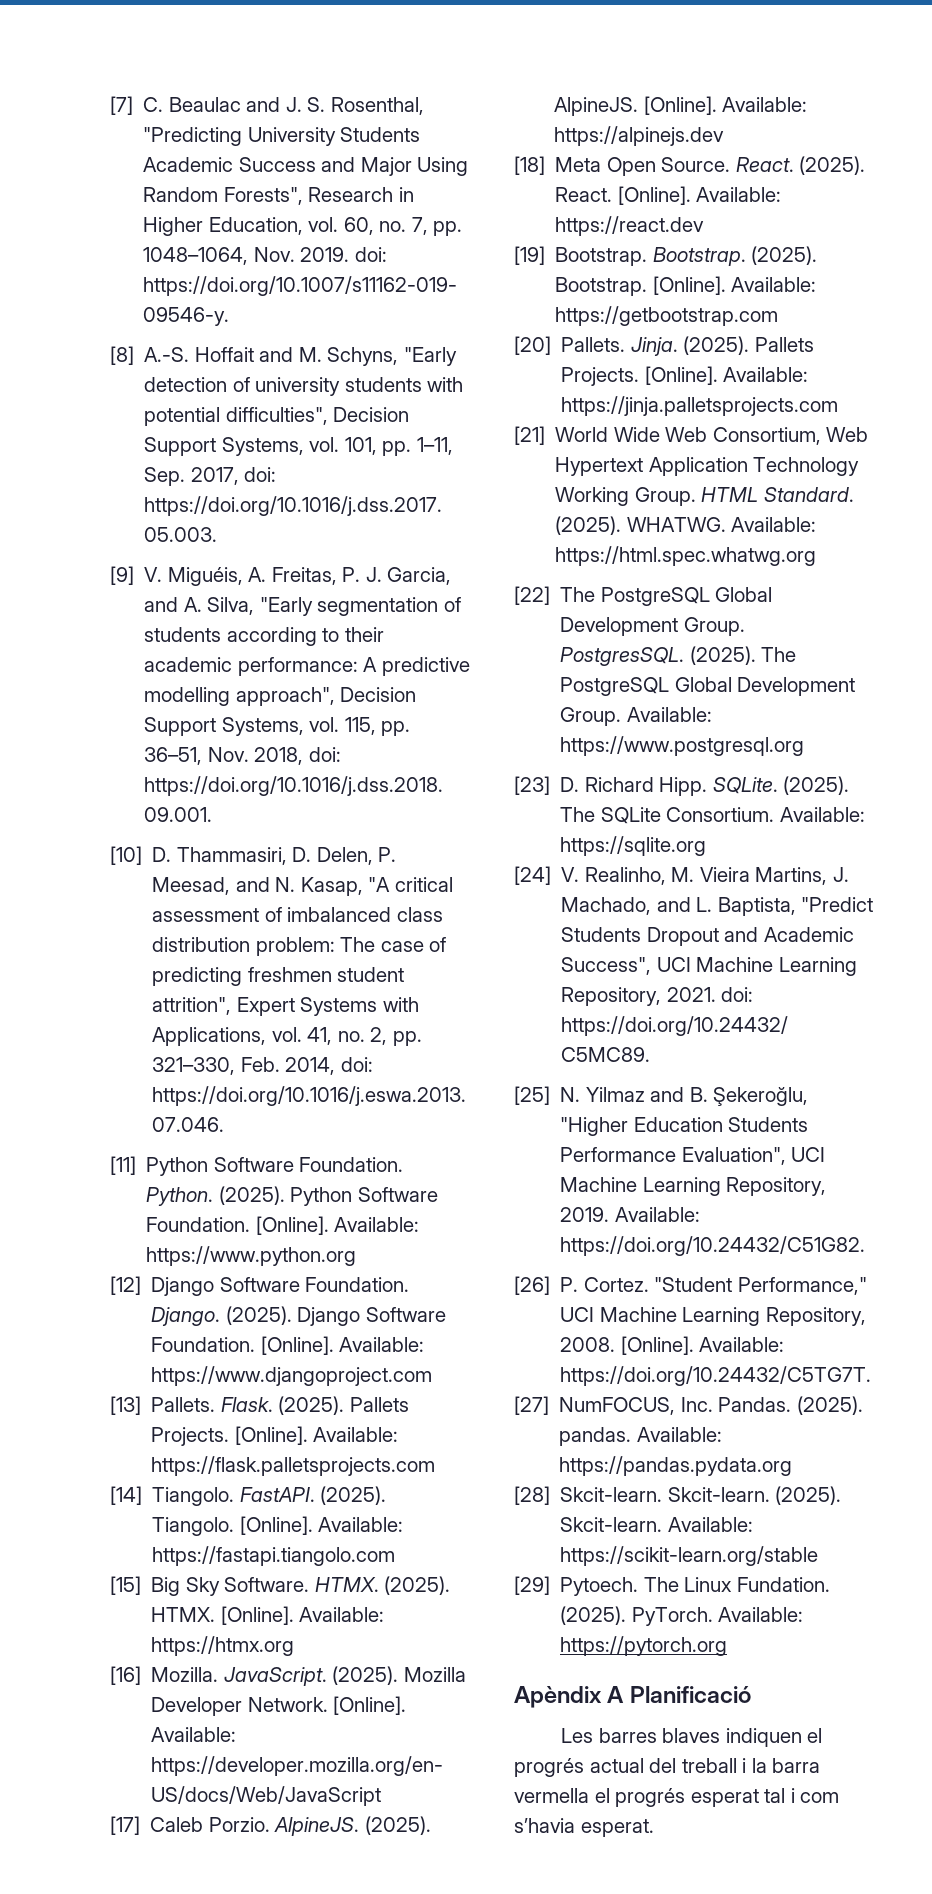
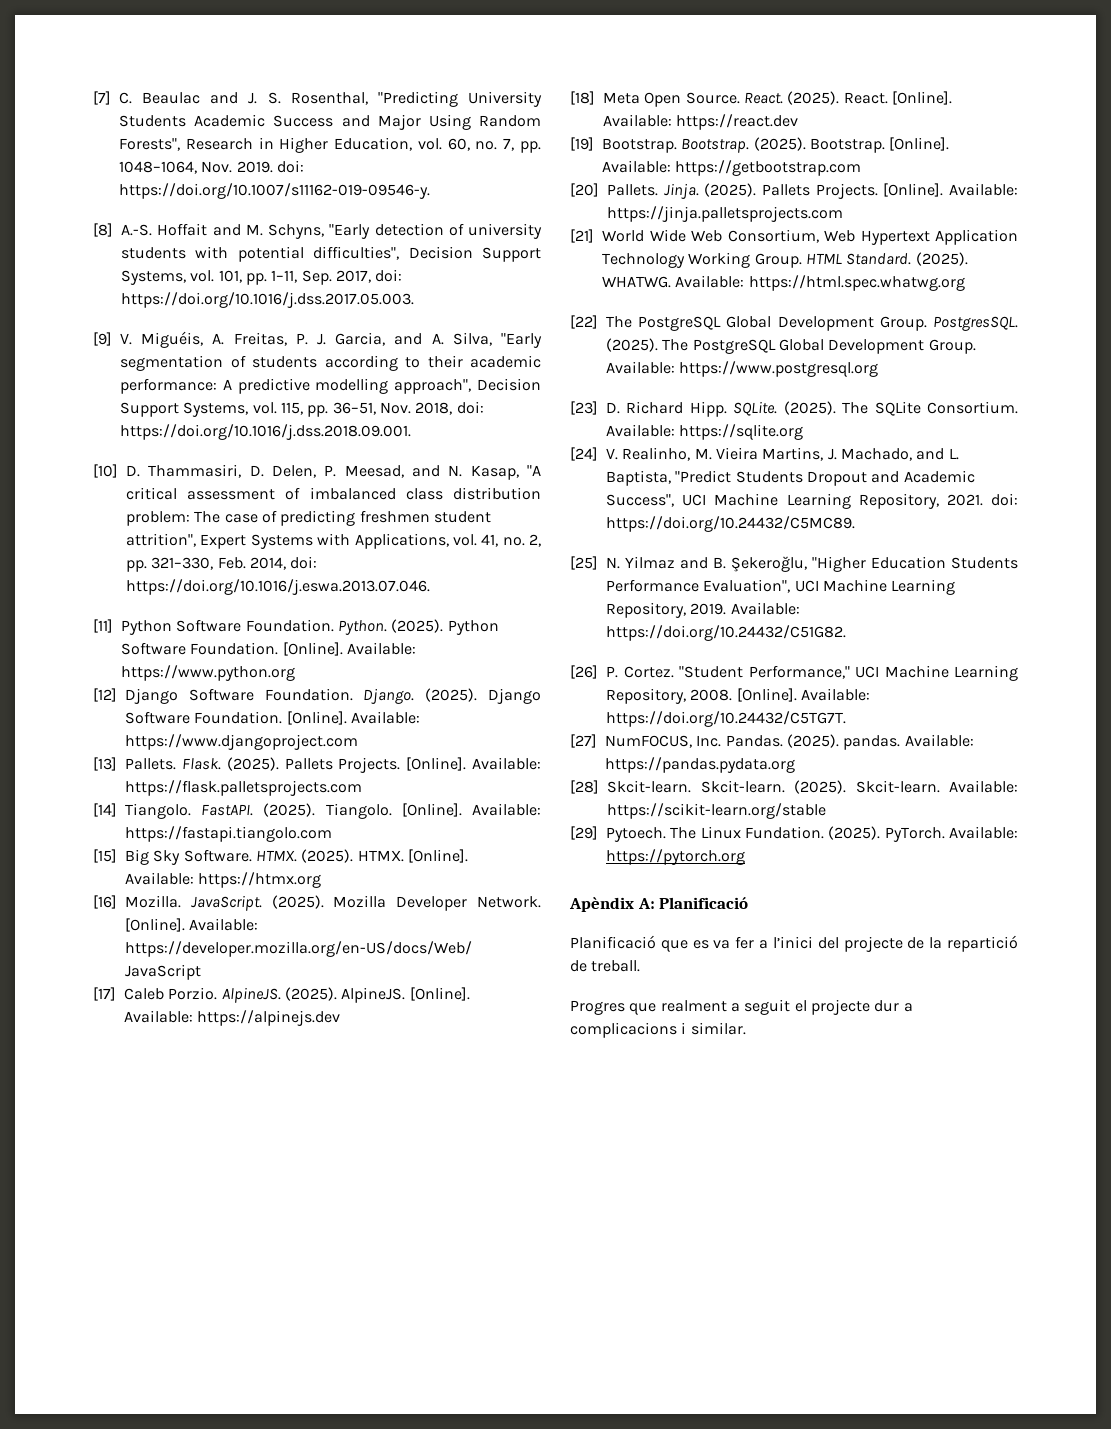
[607,1686,625,1703] A -> [637,898,655,909] A:
[561,1728,823,1747] [514,1758,821,1777] [514,1788,840,1807] [514,1818,654,1837] Les barres blaves indiquen el progrés actual del treball i la barra vermella el progrés esperat tal i com s’havia esperat. -> [570,935,1018,952] [570,960,641,972] [570,999,913,1015] [570,1022,746,1038] Planificació que es va fer a l’inici del projecte de la repartició de treball. // Progres que realment a seguit el projecte dur a complicacions i similar.

